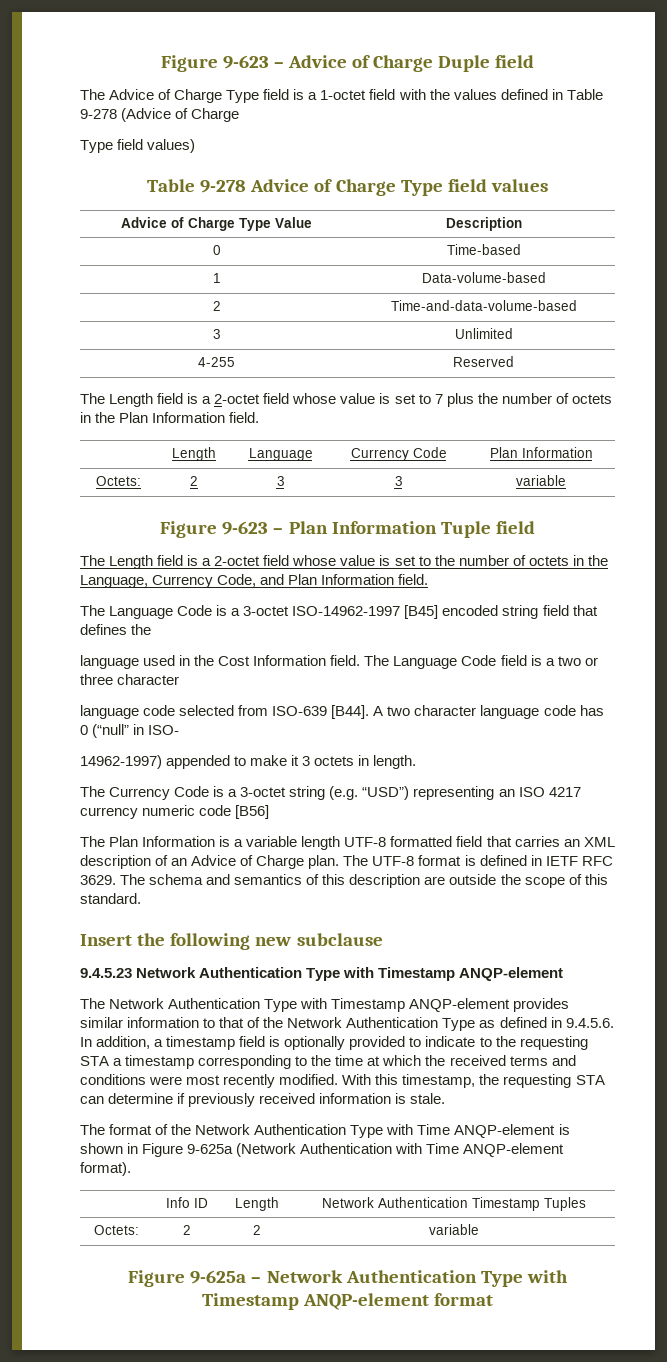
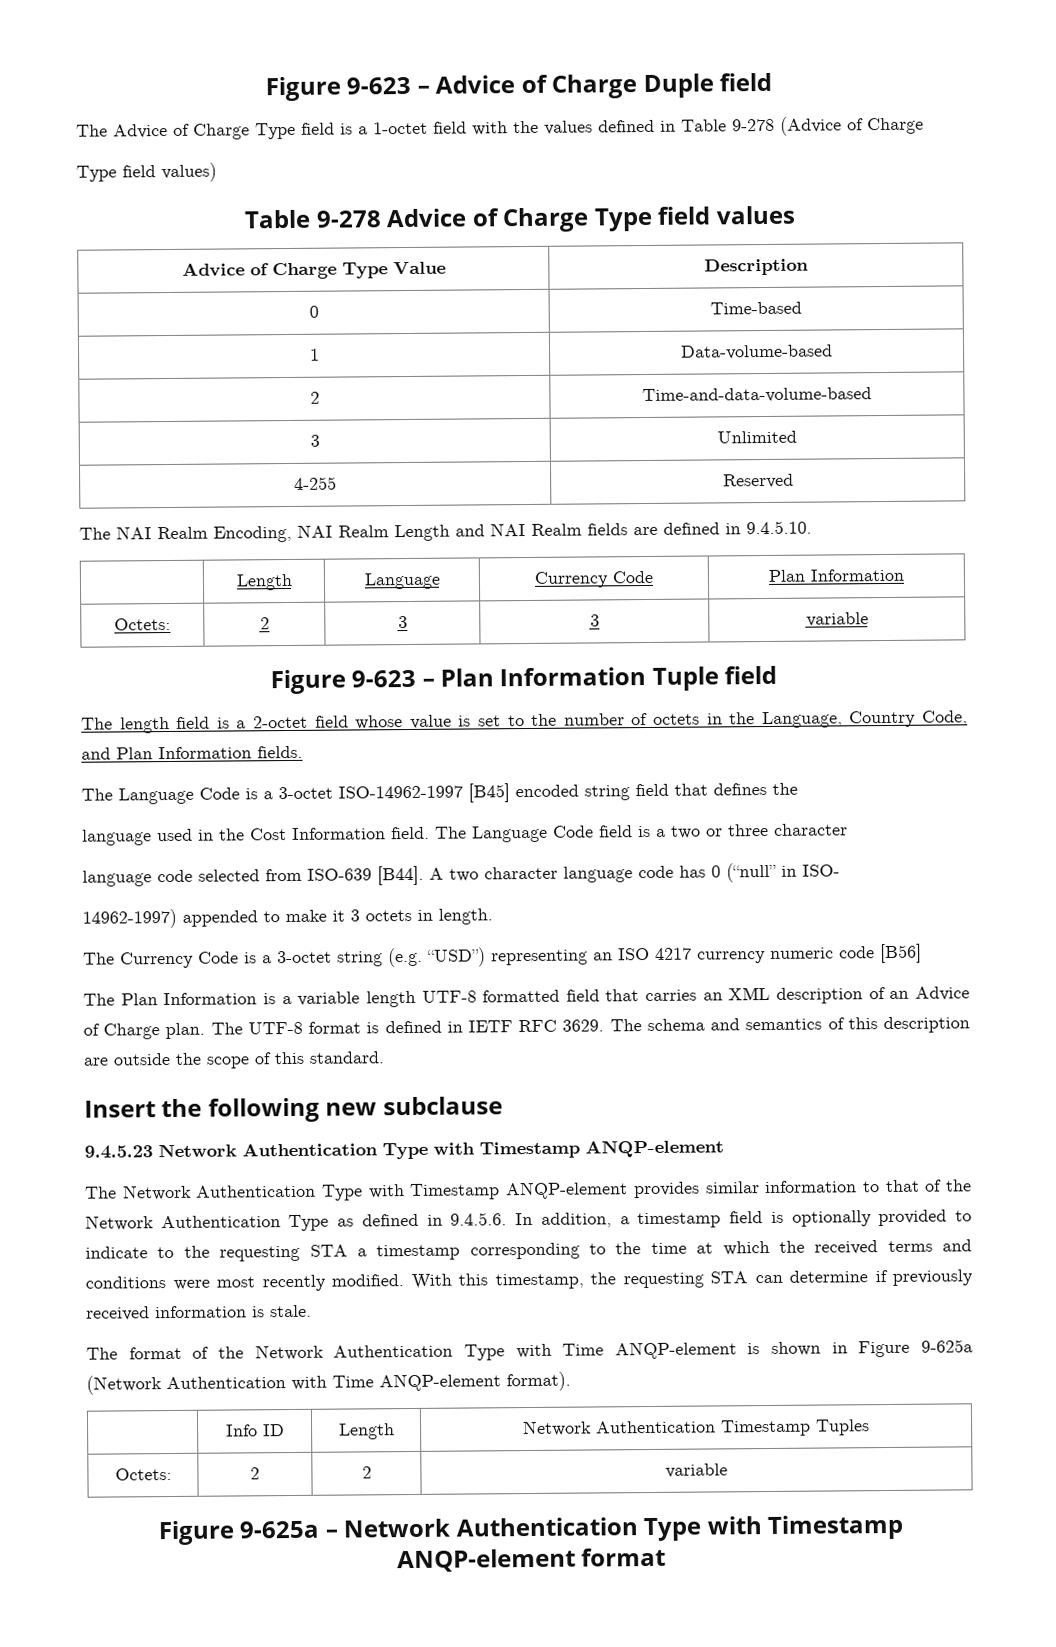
[109,393,612,407] [80,412,260,423] Length field is a 2-octet field whose value is set to 7 plus the number of octets in the Plan Information field. -> [116,520,812,543] NAI Realm Encoding, NAI Realm Length and NAI Realm fields are defined in 9.4.5.10.
[109,555,154,569] Length -> [119,717,170,734] length
[152,575,214,588] Currency -> [849,710,917,728] Country
[398,574,429,585] field. -> [257,745,303,759] fields.

